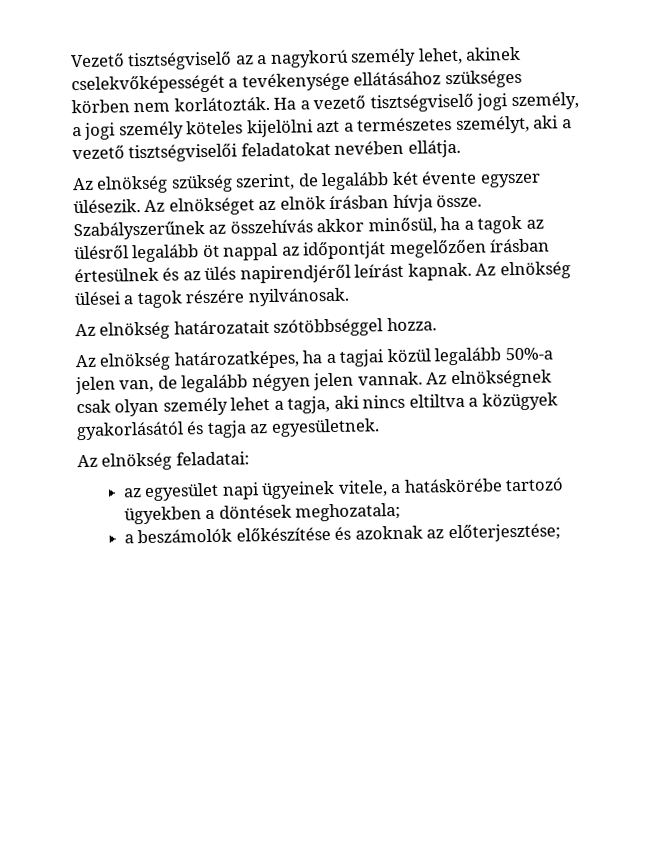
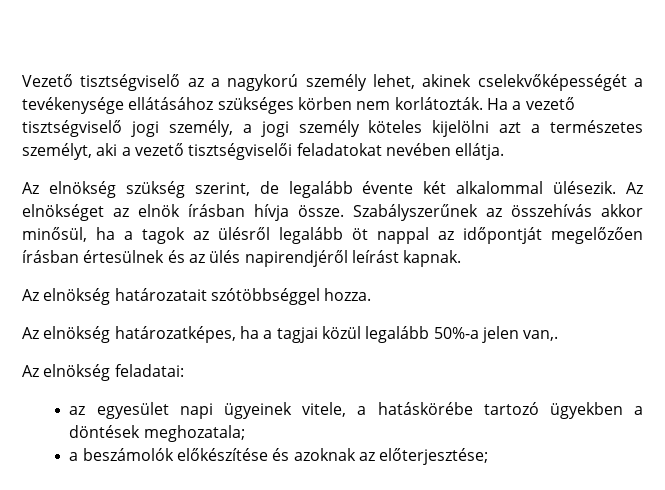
[391,170,541,188] két évente egyszer -> [362,181,544,194] évente két alkalommal
[475,261,571,280] [74,287,350,309] Az elnökség ülései a tagok részére nyilvánosak. -> (462, 258) none
[119,369,552,393] [76,392,558,417] [76,418,380,441] van, de legalább négyen jelen vannak. Az elnökségnek csak olyan személy lehet a tagja, aki nincs eltiltva a közügyek gyakorlásától és tagja az egyesületnek. -> [523,330,559,341] van,.

